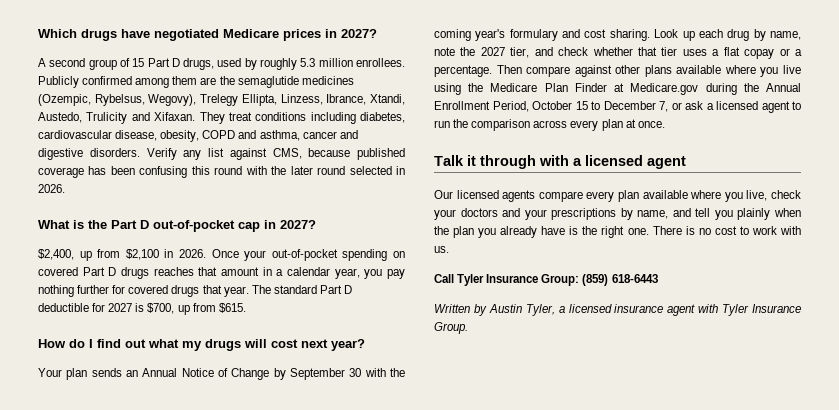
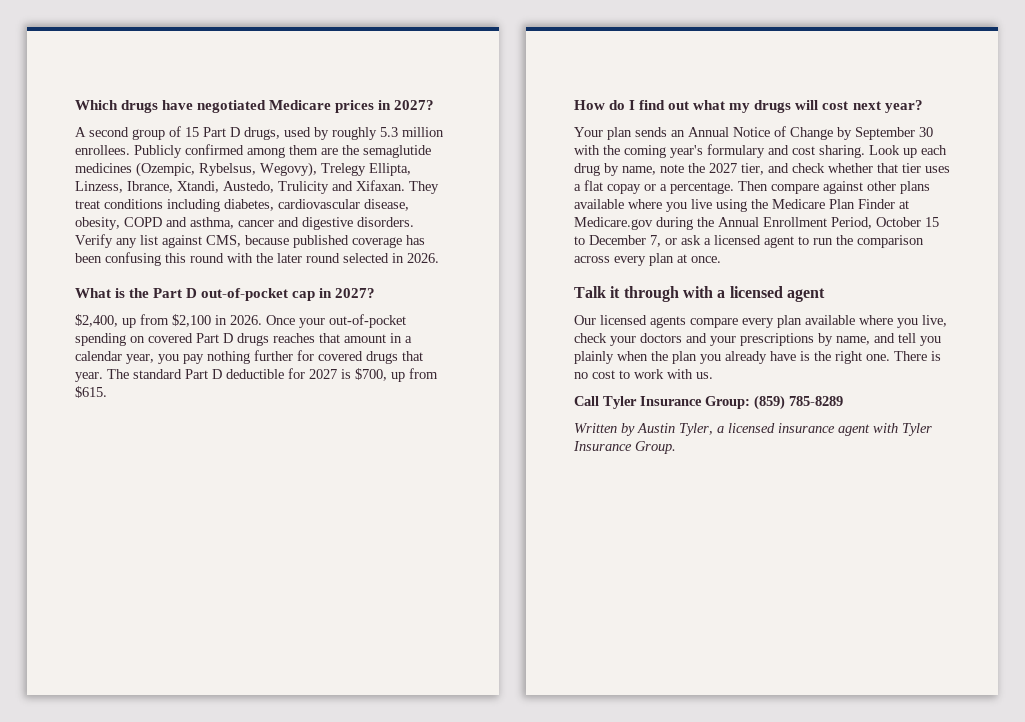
[611,274,658,283] 618-6443 -> [789,396,843,406] 785-8289

